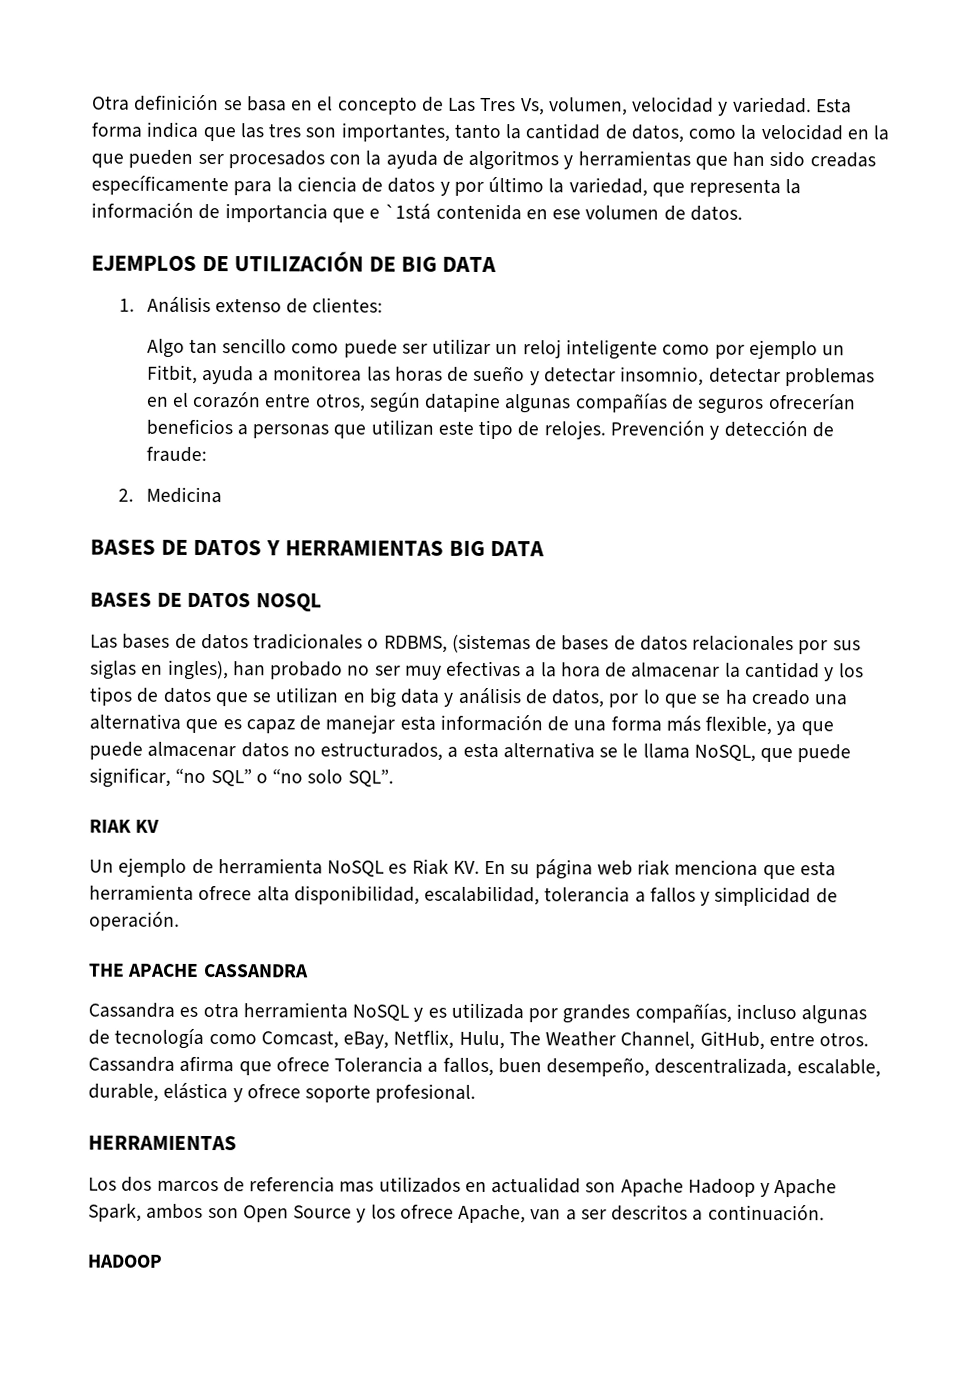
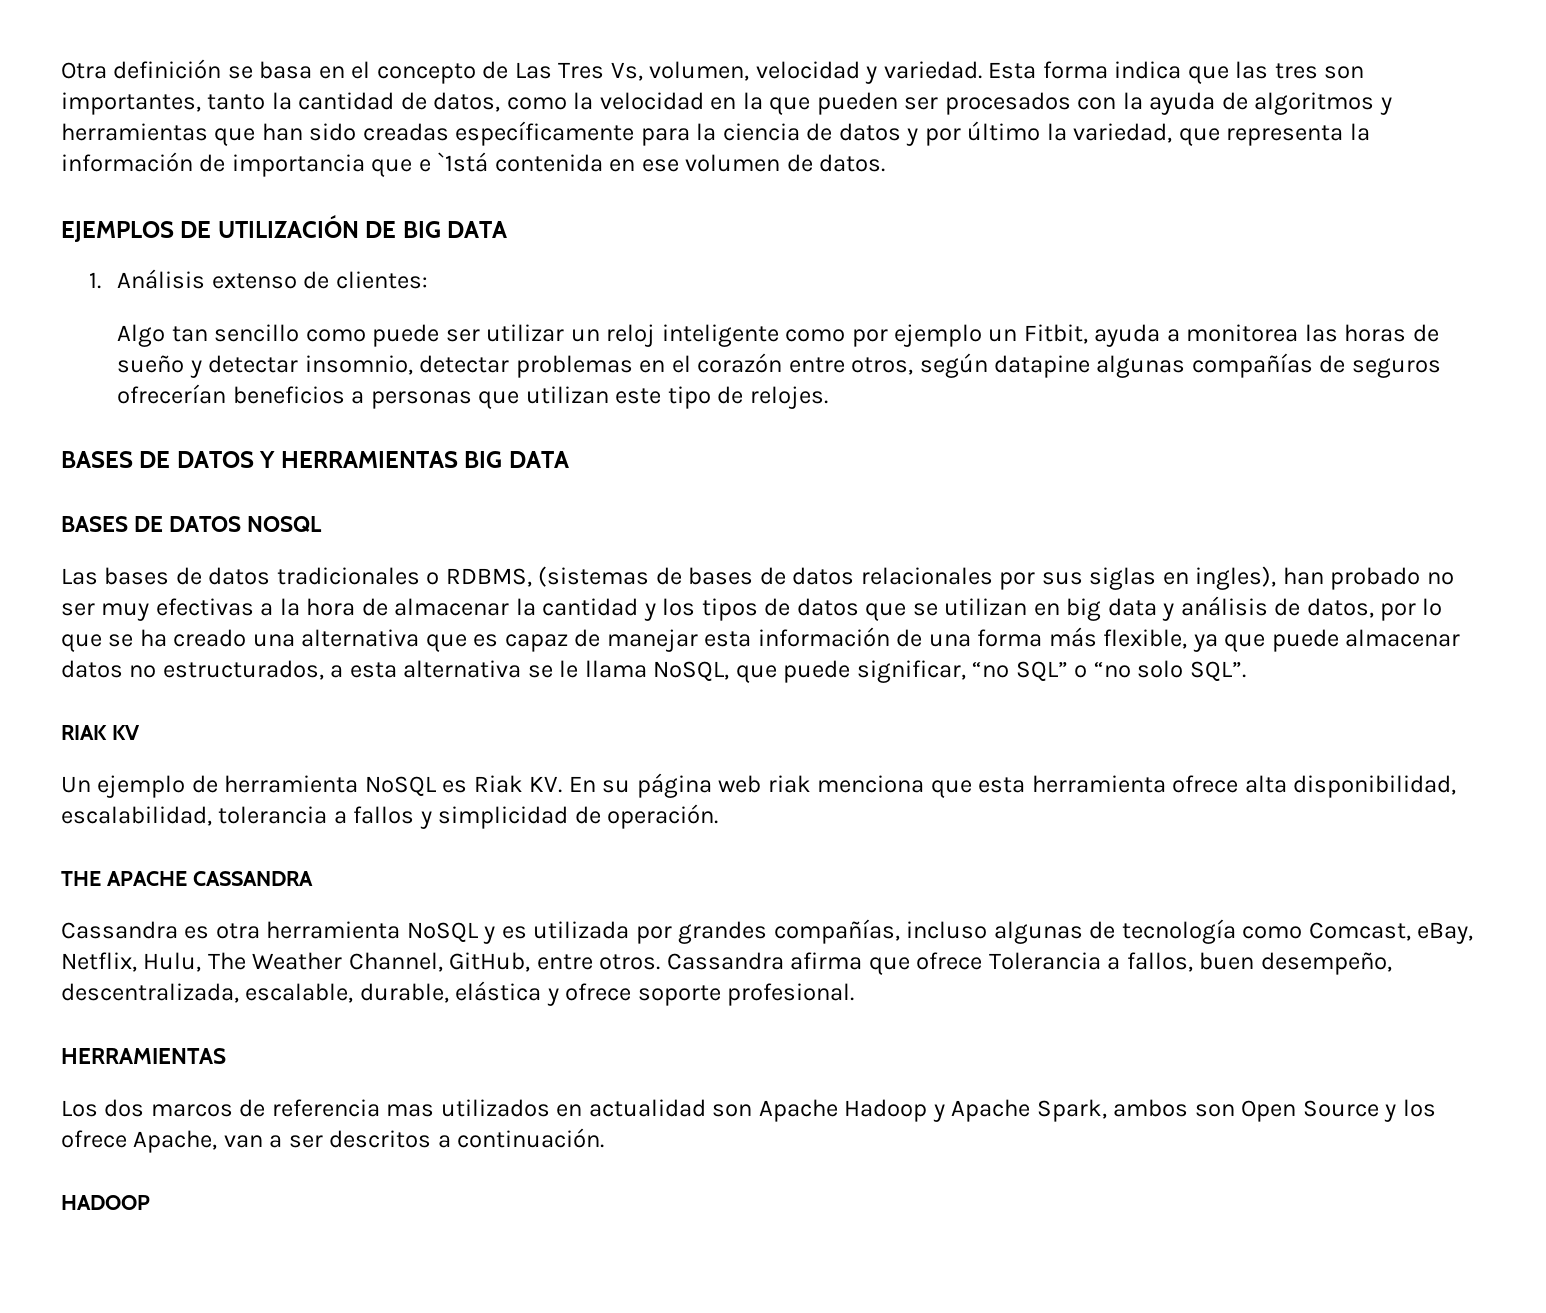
[610,420,834,440] [145,446,207,463] [117,486,222,504] Prevención y detección de fraude: // 2. Medicina -> (828, 397) none

